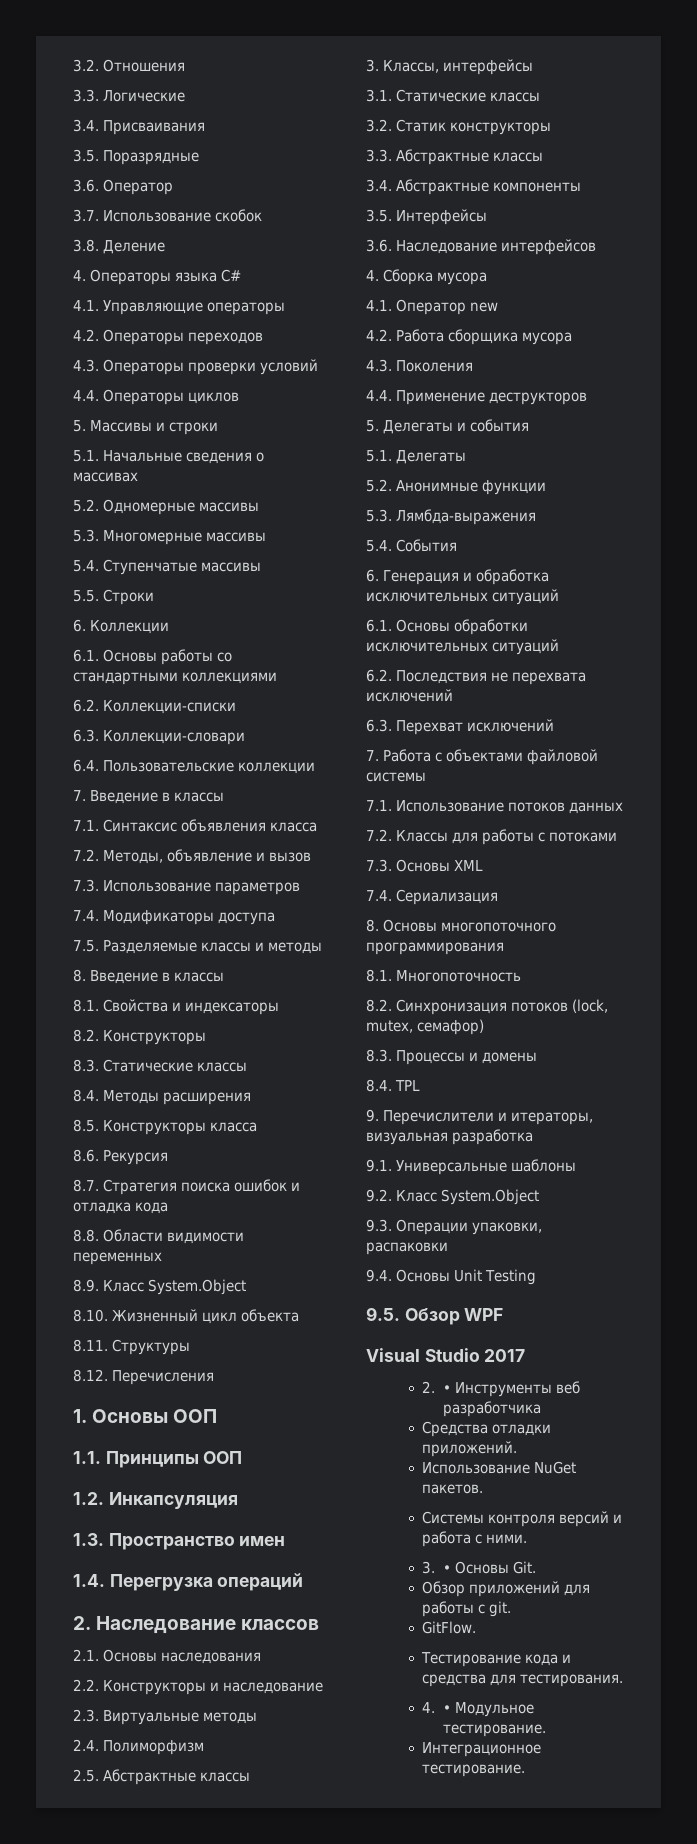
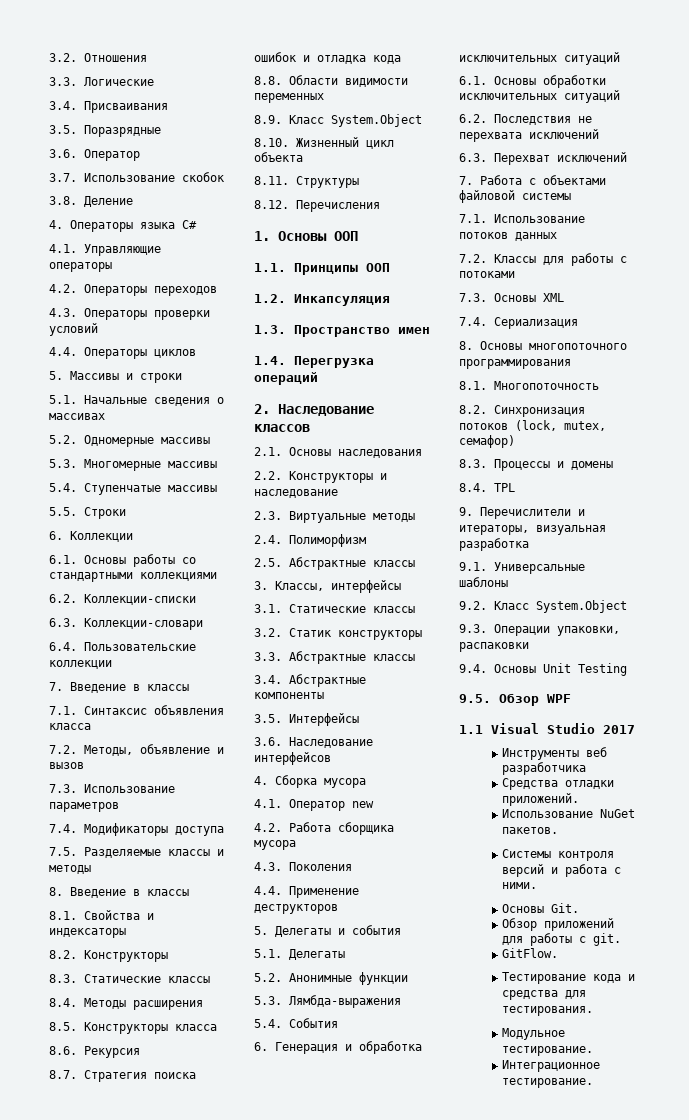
(504, 1314) none -> [459,725,483,734] 1.1
[422,1381,451,1393] 2. • -> (635, 729) none
[422,1561,451,1574] 3. • -> (538, 885) none
[422,1702,451,1713] 4. • -> (594, 1011) none

